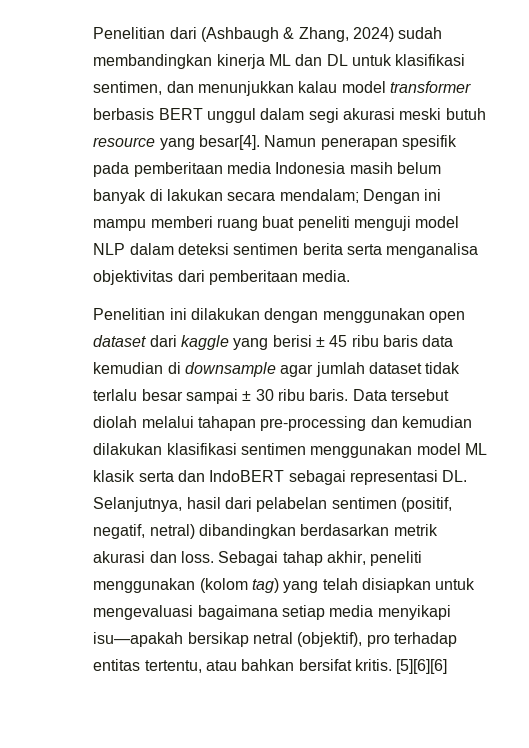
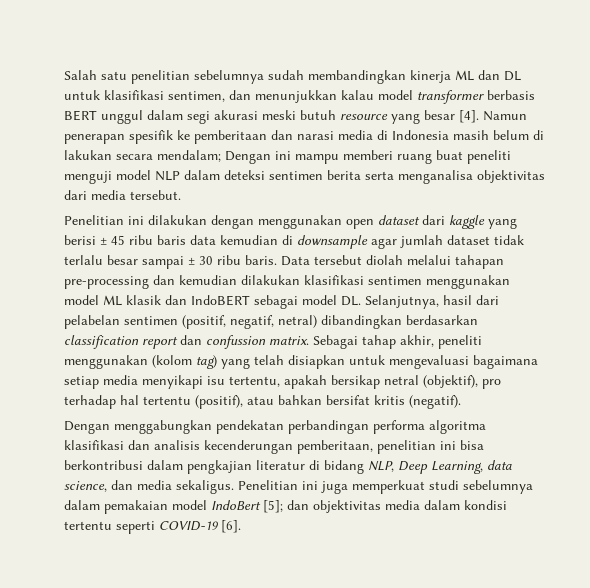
[93,27,395,42] Penelitian dari (Ashbaugh & Zhang, 2024) -> [64,70,265,84] Salah satu penelitian sebelumnya
[199,135,261,150] besar[4]. -> [424,110,480,123] besar [4].
[93,162,272,177] pada pemberitaan media -> [177,130,389,144] ke pemberitaan dan narasi media di
[93,189,147,204] banyak -> (530, 135) none
[209,270,351,285] pemberitaan media. -> [91,190,182,200] media tersebut.
[138,471,174,482] serta -> (162, 300) none
[350,470,439,485] representasi -> [302,295,338,305] model
[393,524,438,536] [93,551,215,563] metrik akurasi dan loss. -> [64,335,310,349] classification report dan confussion matrix.
[93,632,184,647] isu—apakah -> [207,375,328,389] isu tertentu, apakah
[93,659,448,674] entitas tertentu, atau bahkan bersifat kritis. [5][6][6] -> [120,395,462,409] [64,420,487,434] [64,440,485,454] [64,460,513,474] [64,480,534,494] [64,500,508,514] [64,520,242,534] hal tertentu (positif), atau bahkan bersifat kritis (negatif). // Dengan menggabungkan pendekatan perbandingan performa algoritma klasifikasi dan analisis kecenderungan pemberitaan, penelitian ini bisa berkontribusi dalam pengkajian literatur di bidang NLP, Deep Learning, data science, dan media sekaligus. Penelitian ini juga memperkuat studi sebelumnya dalam pemakaian model IndoBert [5]; dan objektivitas media dalam kondisi tertentu seperti COVID-19 [6].

